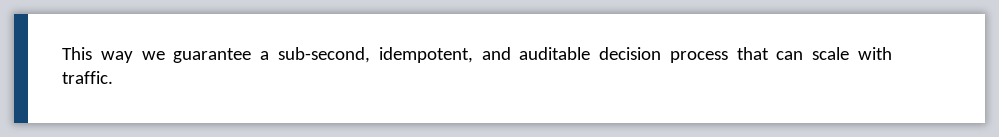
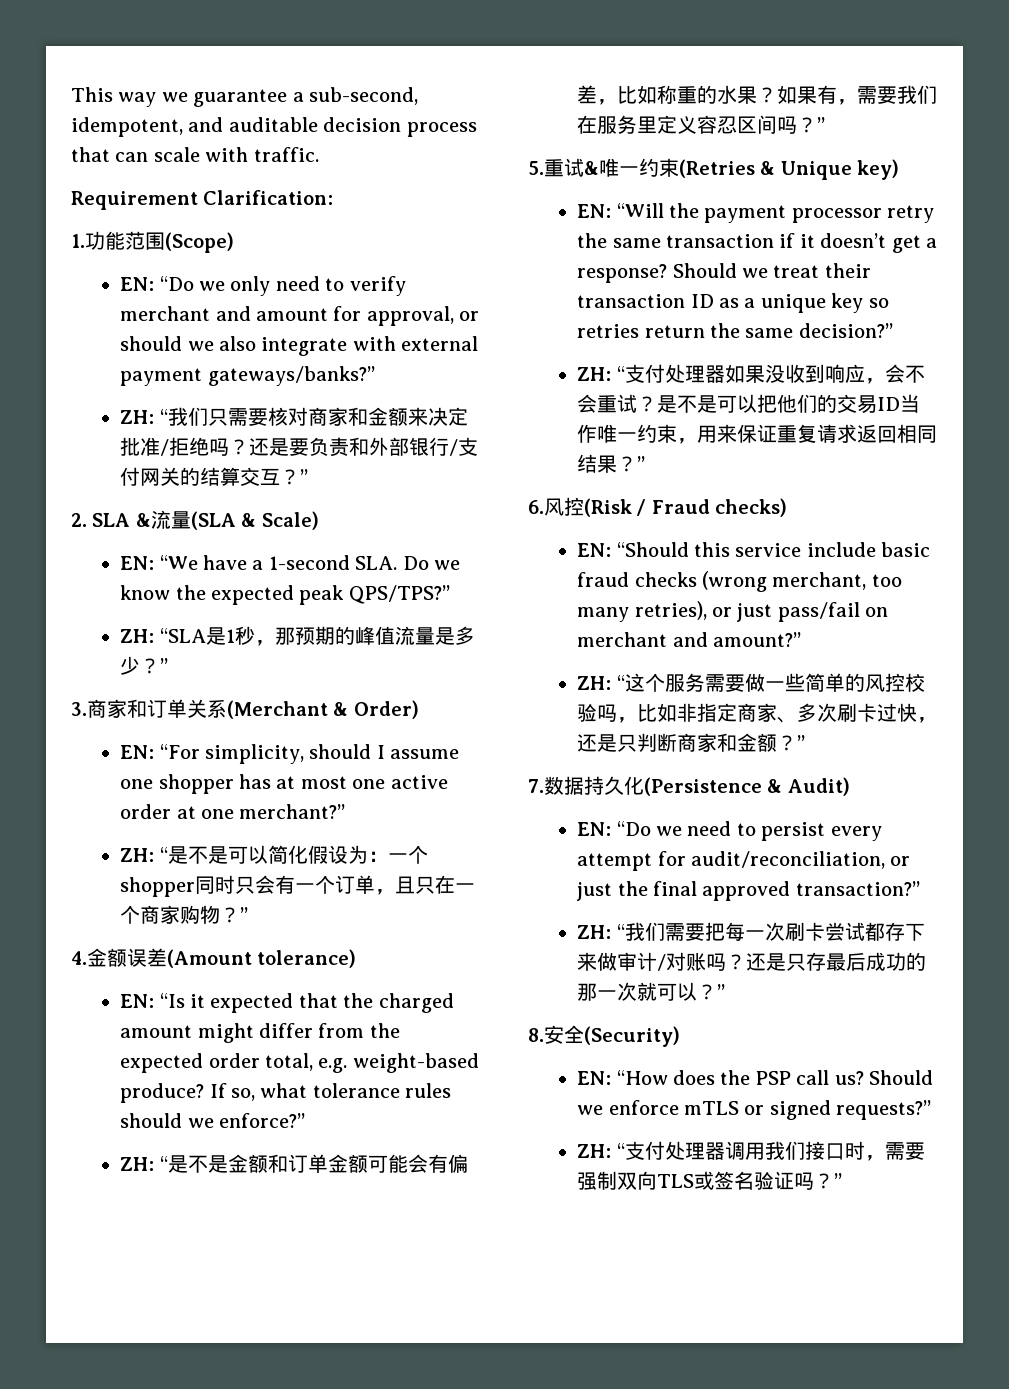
(113, 77) none -> [71,190,334,210] [71,231,234,253] [120,276,406,296] [120,306,480,326] [120,336,479,356] [120,366,375,386] [120,407,468,426] [120,437,479,457] [120,467,309,486] [71,510,319,530] [120,555,461,570] [120,585,450,605] [120,626,475,646] [120,656,169,675] [71,699,419,719] [120,744,460,764] [120,774,448,794] [120,804,346,819] [120,845,428,864] [120,875,476,897] [120,905,249,924] [71,948,357,968] [120,993,454,1013] [120,1023,400,1043] [120,1053,479,1073] [120,1083,452,1103] [120,1113,306,1128] [120,1154,468,1173] [577,85,938,105] [577,115,826,134] [528,158,900,180] [577,203,935,223] [577,233,938,253] [577,263,871,283] [577,293,889,313] [577,323,893,338] [577,364,925,384] [577,394,921,414] [577,424,938,444] [577,454,646,473] [528,497,788,517] [577,542,931,557] [577,571,902,592] [577,601,889,622] [577,632,802,647] [577,673,925,692] [577,703,938,723] [577,733,806,752] [528,776,850,796] [577,821,882,841] [577,851,911,871] [577,881,920,901] [577,922,925,941] [577,952,927,971] [577,982,726,1001] [528,1025,680,1047] [577,1070,934,1085] [577,1100,932,1120] [577,1141,925,1161] [577,1171,843,1190] // Requirement Clarification: // 1.功能范围(Scope) // EN: “Do we only need to verify merchant and amount for approval, or should we also integrate with external payment gateways/banks?” // ZH: “我们只需要核对商家和金额来决定批准/拒绝吗？还是要负责和外部银行/支付网关的结算交互？” // 2. SLA &流量(SLA & Scale) // EN: “We have a 1-second SLA. Do we know the expected peak QPS/TPS?” // ZH: “SLA是1秒，那预期的峰值流量是多少？” // 3.商家和订单关系(Merchant & Order) // EN: “For simplicity, should I assume one shopper has at most one active order at one merchant?” // ZH: “是不是可以简化假设为：一个shopper同时只会有一个订单，且只在一个商家购物？” // 4.金额误差(Amount tolerance) // EN: “Is it expected that the charged amount might differ from the expected order total, e.g. weight-based produce? If so, what tolerance rules should we enforce?” // ZH: “是不是金额和订单金额可能会有偏差，比如称重的水果？如果有，需要我们在服务里定义容忍区间吗？” // 5.重试&唯一约束(Retries & Unique key) // EN: “Will the payment processor retry the same transaction if it doesn’t get a response? Should we treat their transaction ID as a unique key so retries return the same decision?” // ZH: “支付处理器如果没收到响应，会不会重试？是不是可以把他们的交易ID当作唯一约束，用来保证重复请求返回相同结果？” // 6.风控(Risk / Fraud checks) // EN: “Should this service include basic fraud checks (wrong merchant, too many retries), or just pass/fail on merchant and amount?” // ZH: “这个服务需要做一些简单的风控校验吗，比如非指定商家、多次刷卡过快，还是只判断商家和金额？” // 7.数据持久化(Persistence & Audit) // EN: “Do we need to persist every attempt for audit/reconciliation, or just the final approved transaction?” // ZH: “我们需要把每一次刷卡尝试都存下来做审计/对账吗？还是只存最后成功的那一次就可以？” // 8.安全(Security) // EN: “How does the PSP call us? Should we enforce mTLS or signed requests?” // ZH: “支付处理器调用我们接口时，需要强制双向TLS或签名验证吗？”

